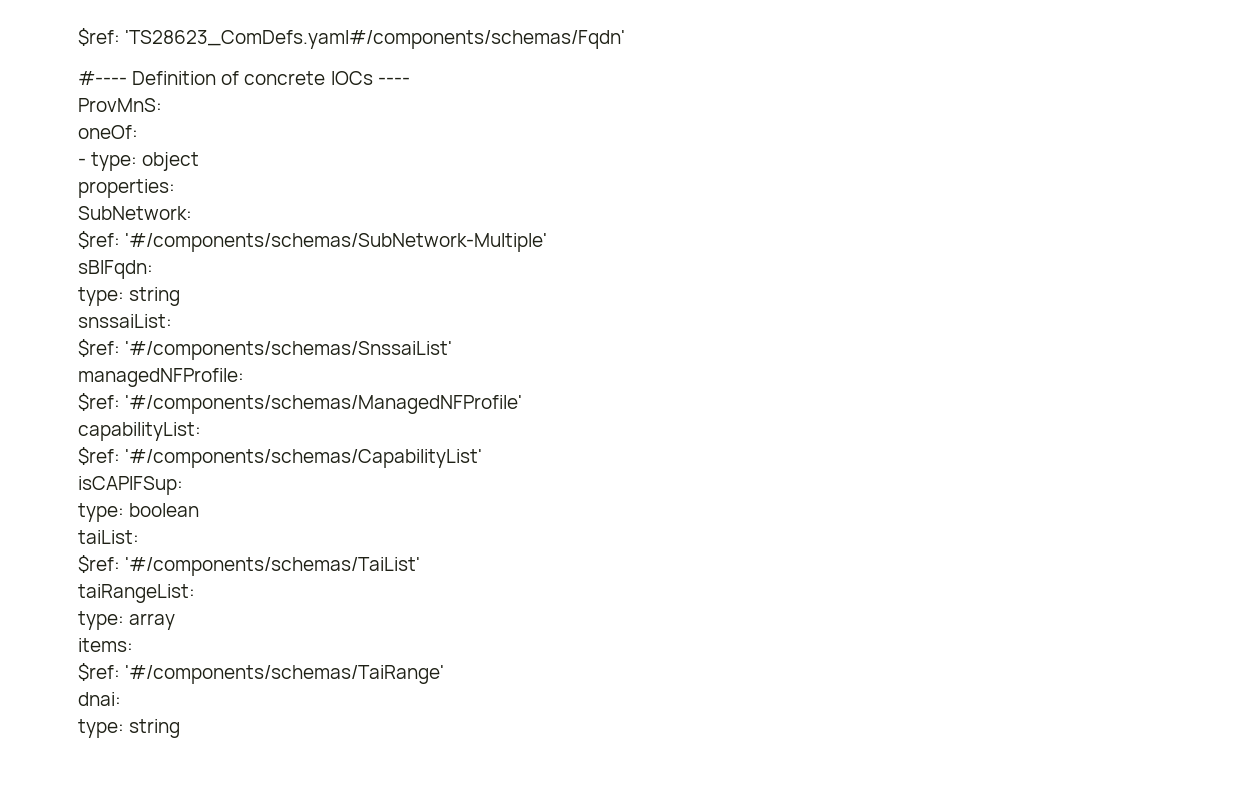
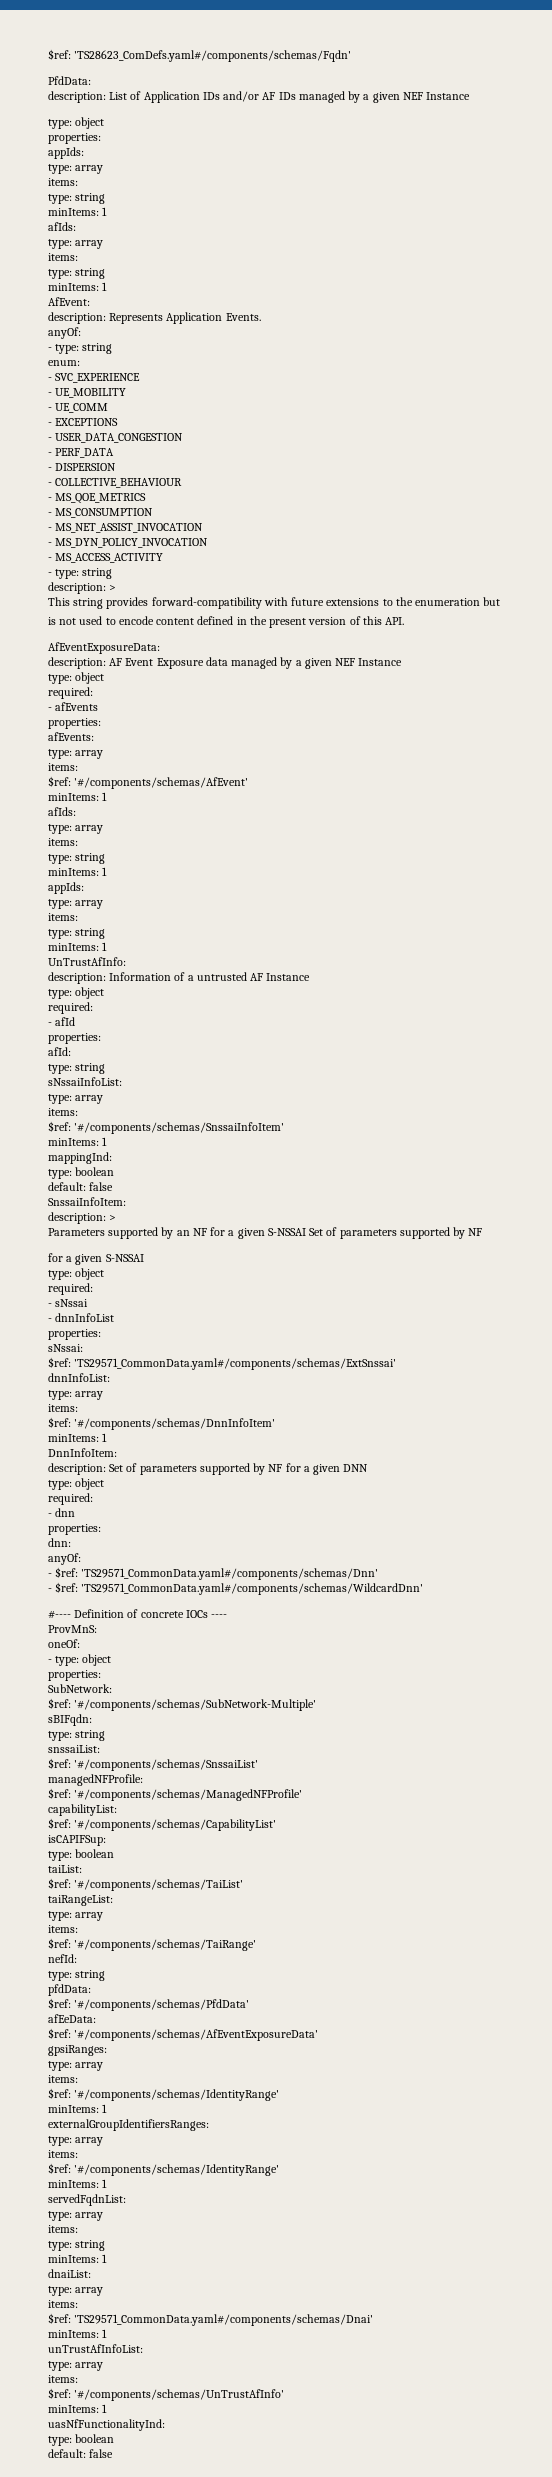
(626, 39) none -> [48,76,91,85] [48,91,471,103] [48,117,105,129] [48,133,101,144] [48,147,84,159] [48,164,104,174] [48,178,78,186] [48,193,106,204] [48,207,108,216] [48,222,76,231] [48,239,104,249] [48,253,78,261] [48,268,106,279] [48,282,108,291] [48,297,90,306] [48,312,261,324] [48,327,81,339] [48,343,113,354] [48,360,80,366] [48,373,141,383] [48,388,127,398] [48,403,109,413] [48,418,119,426] [48,433,184,443] [48,448,115,458] [48,463,117,471] [48,478,183,488] [48,493,147,504] [48,508,154,518] [48,523,204,533] [48,538,209,548] [48,553,164,563] [48,568,113,579] [48,582,117,594] [48,597,501,609] [48,616,405,628] [48,642,160,654] [48,657,403,669] [48,672,105,684] [48,687,93,699] [48,702,99,711] [48,718,101,729] [48,732,94,741] [48,749,104,759] [48,763,78,771] [48,776,249,789] [48,792,108,801] [48,807,76,816] [48,824,104,834] [48,838,78,846] [48,853,106,864] [48,867,108,876] [48,882,84,894] [48,899,104,909] [48,913,78,921] [48,928,106,939] [48,942,108,951] [48,957,126,966] [48,972,311,984] [48,987,105,999] [48,1002,93,1014] [48,1017,76,1026] [48,1033,101,1044] [48,1047,71,1056] [48,1063,106,1074] [48,1077,122,1086] [48,1094,104,1104] [48,1108,78,1116] [48,1121,285,1134] [48,1137,108,1146] [48,1152,112,1164] [48,1167,115,1179] [48,1182,114,1191] [48,1197,126,1206] [48,1212,117,1224] [48,1227,483,1239] [48,1253,144,1265] [48,1268,105,1280] [48,1283,93,1295] [48,1299,89,1307] [48,1313,115,1322] [48,1329,101,1340] [48,1344,83,1352] [48,1357,397,1370] [48,1373,110,1382] [48,1390,104,1400] [48,1404,78,1412] [48,1417,276,1430] [48,1433,108,1442] [48,1448,117,1457] [48,1463,369,1475] [48,1478,105,1490] [48,1493,93,1505] [48,1508,76,1517] [48,1524,101,1535] [48,1538,71,1547] [48,1553,81,1565] [48,1567,379,1580] [48,1582,424,1595] // PfdData: // description: List of Application IDs and/or AF IDs managed by a given NEF Instance // type: object // properties: // appIds: // type: array // items: // type: string // minItems: 1 // afIds: // type: array // items: // type: string // minItems: 1 // AfEvent: // description: Represents Application Events. // anyOf: // - type: string // enum: // - SVC_EXPERIENCE // - UE_MOBILITY // - UE_COMM // - EXCEPTIONS // - USER_DATA_CONGESTION // - PERF_DATA // - DISPERSION // - COLLECTIVE_BEHAVIOUR // - MS_QOE_METRICS // - MS_CONSUMPTION // - MS_NET_ASSIST_INVOCATION // - MS_DYN_POLICY_INVOCATION // - MS_ACCESS_ACTIVITY // - type: string // description: > // This string provides forward-compatibility with future extensions to the enumeration but // is not used to encode content defined in the present version of this API. // AfEventExposureData: // description: AF Event Exposure data managed by a given NEF Instance // type: object // required: // - afEvents // properties: // afEvents: // type: array // items: // $ref: '#/components/schemas/AfEvent' // minItems: 1 // afIds: // type: array // items: // type: string // minItems: 1 // appIds: // type: array // items: // type: string // minItems: 1 // UnTrustAfInfo: // description: Information of a untrusted AF Instance // type: object // required: // - afId // properties: // afId: // type: string // sNssaiInfoList: // type: array // items: // $ref: '#/components/schemas/SnssaiInfoItem' // minItems: 1 // mappingInd: // type: boolean // default: false // SnssaiInfoItem: // description: > // Parameters supported by an NF for a given S-NSSAI Set of parameters supported by NF // for a given S-NSSAI // type: object // required: // - sNssai // - dnnInfoList // properties: // sNssai: // $ref: 'TS29571_CommonData.yaml#/components/schemas/ExtSnssai' // dnnInfoList: // type: array // items: // $ref: '#/components/schemas/DnnInfoItem' // minItems: 1 // DnnInfoItem: // description: Set of parameters supported by NF for a given DNN // type: object // required: // - dnn // properties: // dnn: // anyOf: // - $ref: 'TS29571_CommonData.yaml#/components/schemas/Dnn' // - $ref: 'TS29571_CommonData.yaml#/components/schemas/WildcardDnn'
[78,692,121,706] [78,719,181,738] dnai: // type: string -> [48,1954,77,1963] [48,1970,106,1981] [48,1984,91,1996] [48,1998,250,2011] [48,2014,96,2023] [48,2028,319,2041] [48,2045,107,2056] [48,2061,104,2071] [48,2075,78,2083] [48,2088,280,2101] [48,2104,108,2113] [48,2119,209,2131] [48,2136,104,2146] [48,2150,78,2158] [48,2163,280,2176] [48,2179,108,2188] [48,2194,126,2206] [48,2211,104,2221] [48,2225,78,2233] [48,2240,106,2251] [48,2254,108,2263] [48,2269,91,2278] [48,2286,104,2296] [48,2300,78,2308] [48,2313,374,2326] [48,2329,108,2338] [48,2344,143,2353] [48,2361,104,2371] [48,2375,78,2383] [48,2388,285,2401] [48,2404,108,2413] [48,2419,165,2431] [48,2434,115,2446] [48,2449,114,2458] nefId: // type: string // pfdData: // $ref: '#/components/schemas/PfdData' // afEeData: // $ref: '#/components/schemas/AfEventExposureData' // gpsiRanges: // type: array // items: // $ref: '#/components/schemas/IdentityRange' // minItems: 1 // externalGroupIdentifiersRanges: // type: array // items: // $ref: '#/components/schemas/IdentityRange' // minItems: 1 // servedFqdnList: // type: array // items: // type: string // minItems: 1 // dnaiList: // type: array // items: // $ref: 'TS29571_CommonData.yaml#/components/schemas/Dnai' // minItems: 1 // unTrustAfInfoList: // type: array // items: // $ref: '#/components/schemas/UnTrustAfInfo' // minItems: 1 // uasNfFunctionalityInd: // type: boolean // default: false

